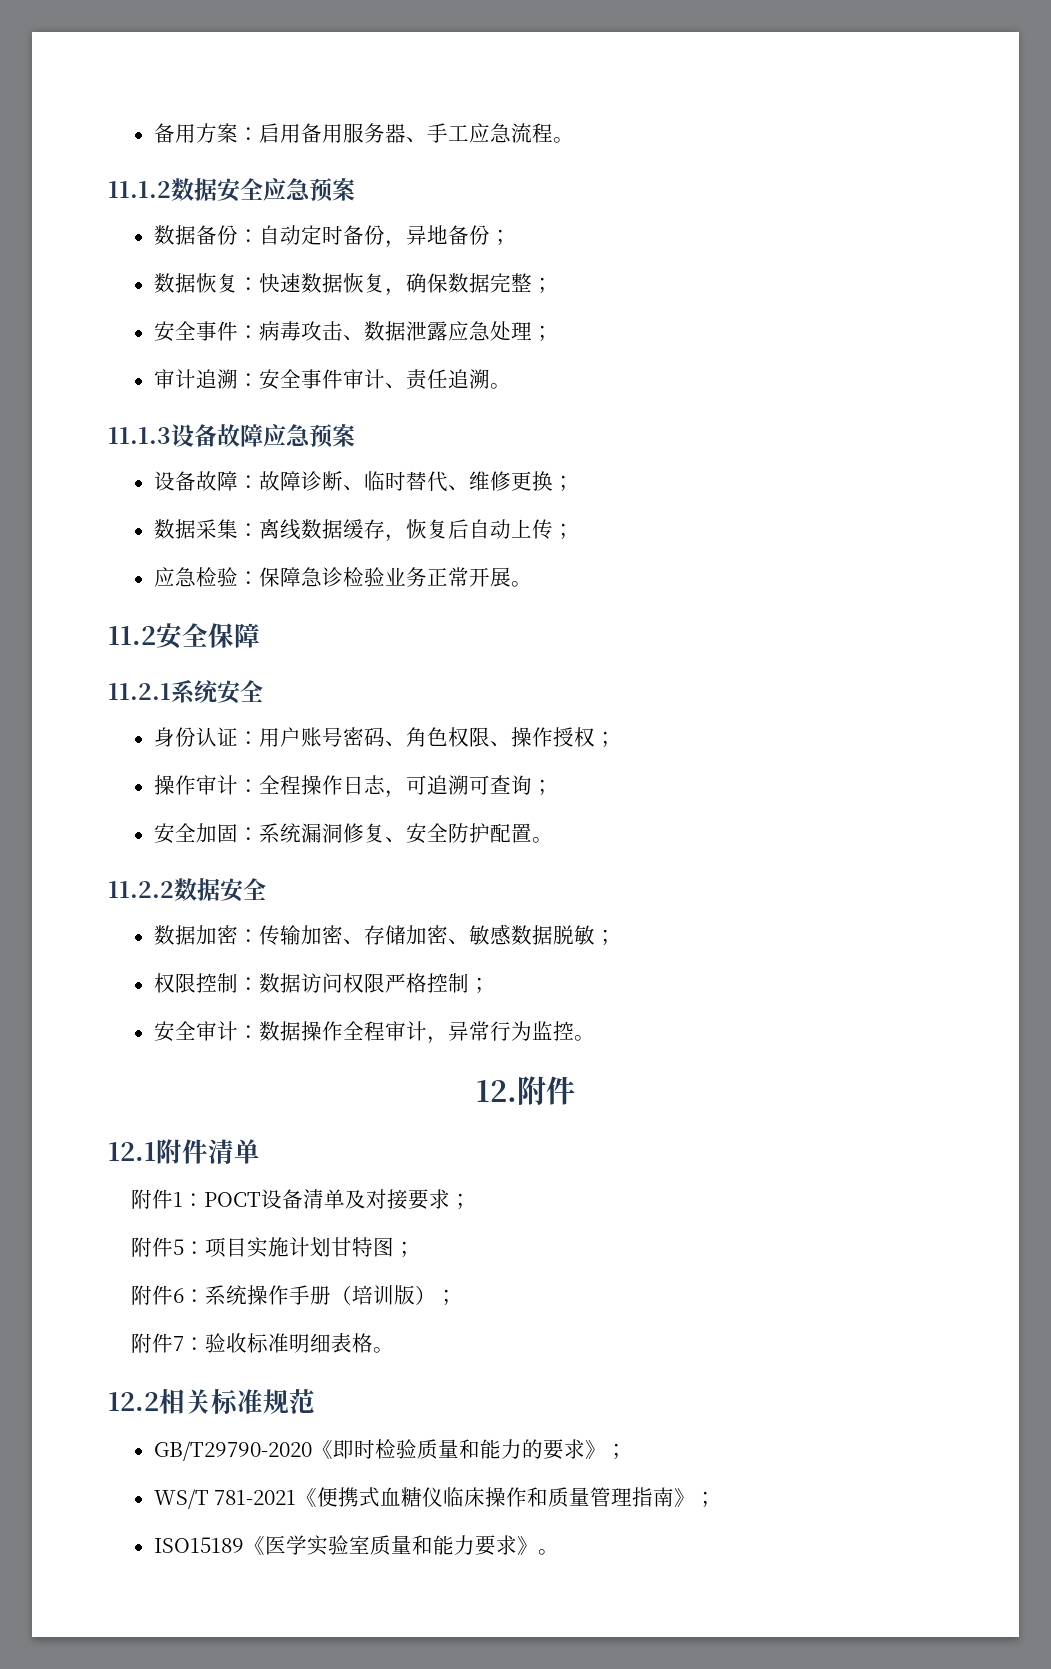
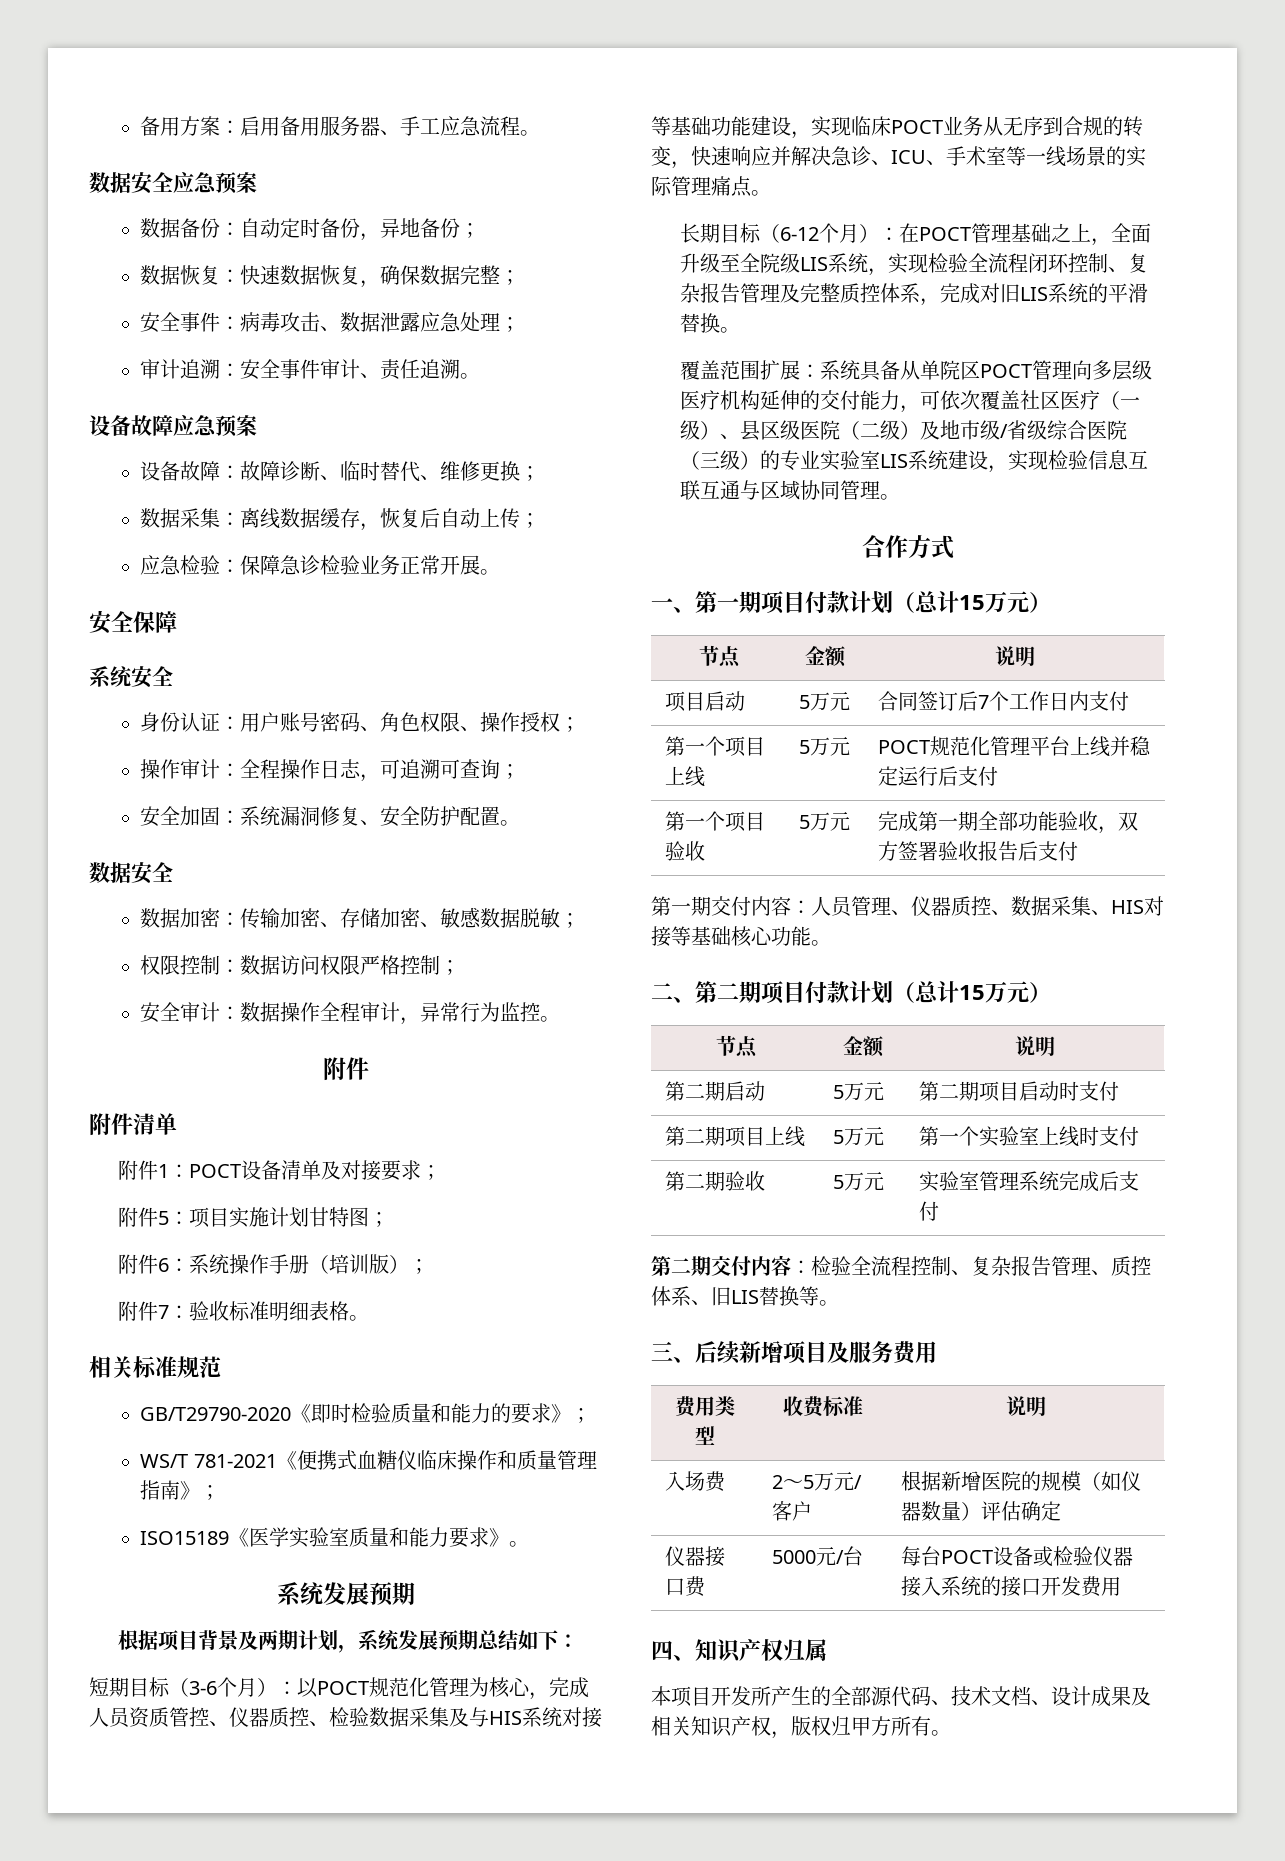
[108,181,171,198] 11.1.2 -> (541, 133) none
[108,427,171,444] 11.1.3 -> (481, 376) none
[108,626,156,645] 11.2 -> (501, 572) none
[108,683,171,700] 11.2.1 -> (177, 622) none
[108,881,174,898] 11.2.2 -> (521, 823) none
[476,1080,517,1102] 12. -> (561, 1019) none
[108,1142,156,1161] 12.1 -> (369, 1068) none
[108,1392,159,1411] 12.2 -> (370, 1318) none
(559, 1552) none -> [277,1582,415,1606] [118,1629,579,1653] [89,1677,589,1700] [89,1707,602,1728] [651,116,1143,139] [651,146,1146,169] [651,176,771,197] [680,223,1152,246] [680,253,1149,276] [680,283,1149,306] [680,313,741,333] [680,360,1153,381] [680,390,1141,413] [680,420,1128,441] [680,450,1149,473] [680,480,901,500] [862,535,954,559] [651,591,1051,614] [698,645,741,668] [805,646,846,667] [994,646,1035,666] [665,691,746,712] [799,692,851,711] [878,691,1130,711] [665,736,766,757] [665,766,706,787] [799,737,851,756] [878,736,1152,757] [878,766,999,786] [665,811,766,832] [665,841,706,861] [799,812,851,831] [878,811,1139,834] [878,841,1079,861] [651,896,1164,917] [651,926,831,947] [651,981,1051,1004] [715,1035,758,1058] [842,1036,884,1057] [1015,1036,1055,1056] [665,1081,766,1101] [833,1082,885,1101] [919,1081,1120,1102] [665,1126,806,1147] [833,1127,885,1146] [919,1126,1140,1147] [665,1171,766,1191] [833,1172,885,1191] [919,1171,1140,1192] [919,1201,940,1221] [651,1255,1151,1276] [651,1286,839,1306] [651,1341,937,1364] [675,1396,735,1417] [695,1426,715,1445] [783,1396,863,1417] [1006,1396,1046,1416] [665,1471,727,1492] [772,1472,863,1491] [772,1501,813,1521] [901,1471,1142,1491] [901,1501,1062,1521] [665,1546,726,1567] [665,1576,707,1597] [772,1546,864,1566] [901,1546,1134,1567] [901,1576,1122,1597] [651,1639,827,1663] [651,1686,1151,1707] [651,1716,951,1739] // 系统发展预期 // 根据项目背景及两期计划，系统发展预期总结如下： // 短期目标（3-6个月）：以POCT规范化管理为核心，完成人员资质管控、仪器质控、检验数据采集及与HIS系统对接等基础功能建设，实现临床POCT业务从无序到合规的转变，快速响应并解决急诊、ICU、手术室等一线场景的实际管理痛点。 // 长期目标（6-12个月）：在POCT管理基础之上，全面升级至全院级LIS系统，实现检验全流程闭环控制、复杂报告管理及完整质控体系，完成对旧LIS系统的平滑替换。 // 覆盖范围扩展：系统具备从单院区POCT管理向多层级医疗机构延伸的交付能力，可依次覆盖社区医疗（一级）、县区级医院（二级）及地市级/省级综合医院（三级）的专业实验室LIS系统建设，实现检验信息互联互通与区域协同管理。 // 合作方式 // 一、第一期项目付款计划（总计15万元） // 节点 | 金额 | 说明 // 项目启动 | 5万元 | 合同签订后7个工作日内支付 // 第一个项目上线 | 5万元 | POCT规范化管理平台上线并稳定运行后支付 // 第一个项目验收 | 5万元 | 完成第一期全部功能验收，双方签署验收报告后支付 // 第一期交付内容：人员管理、仪器质控、数据采集、HIS对接等基础核心功能。 // 二、第二期项目付款计划（总计15万元） // 节点 | 金额 | 说明 // 第二期启动 | 5万元 | 第二期项目启动时支付 // 第二期项目上线 | 5万元 | 第一个实验室上线时支付 // 第二期验收 | 5万元 | 实验室管理系统完成后支付 // 第二期交付内容：检验全流程控制、复杂报告管理、质控体系、旧LIS替换等。 // 三、后续新增项目及服务费用 // 费用类型 | 收费标准 | 说明 // 入场费 | 2～5万元/客户 | 根据新增医院的规模（如仪器数量）评估确定 // 仪器接口费 | 5000元/台 | 每台POCT设备或检验仪器接入系统的接口开发费用 // 四、知识产权归属 // 本项目开发所产生的全部源代码、技术文档、设计成果及相关知识产权，版权归甲方所有。

